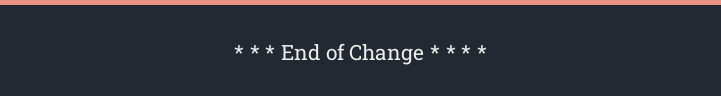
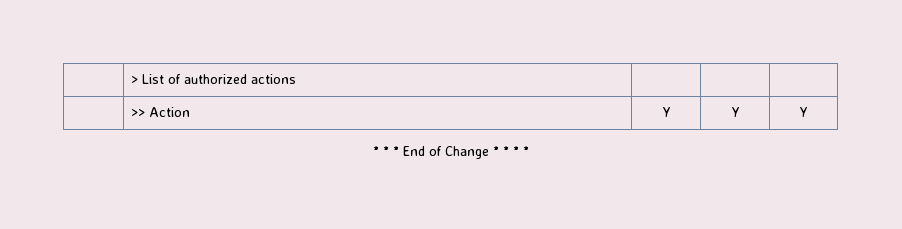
(233, 52) none -> [130,74,296,84] [130,107,190,117] [661,107,671,117] [730,107,740,117] [799,107,808,117] | > List of authorized actions | | | // | >> Action | Y | Y | Y //

